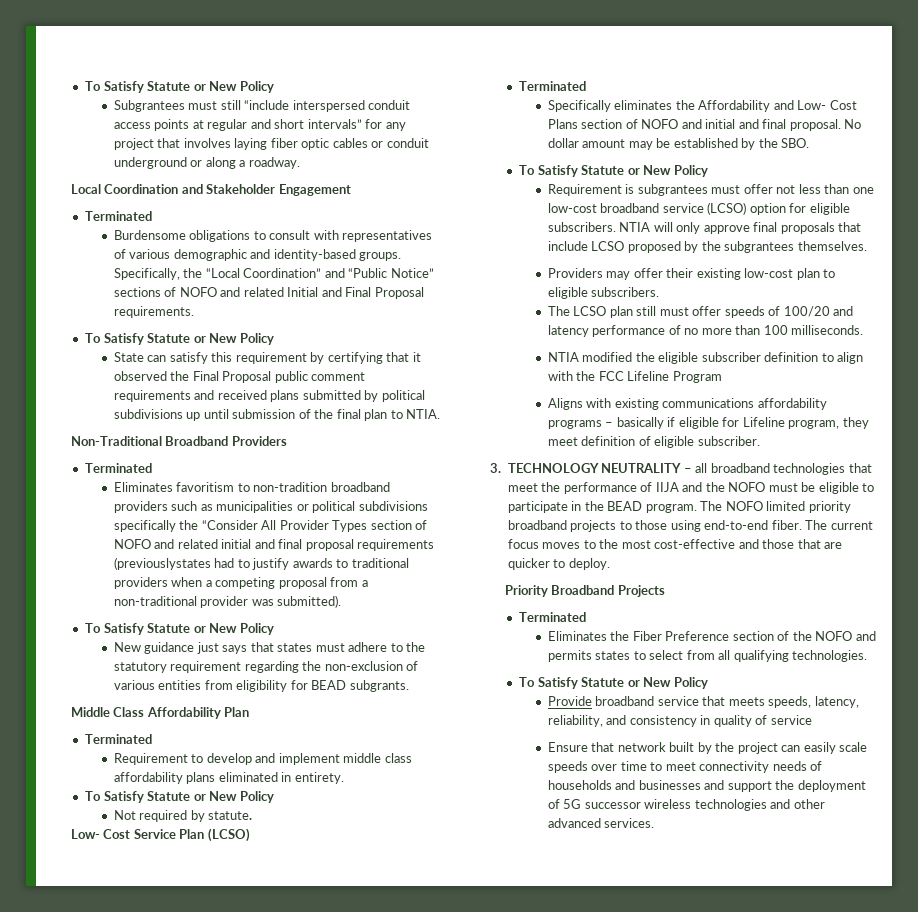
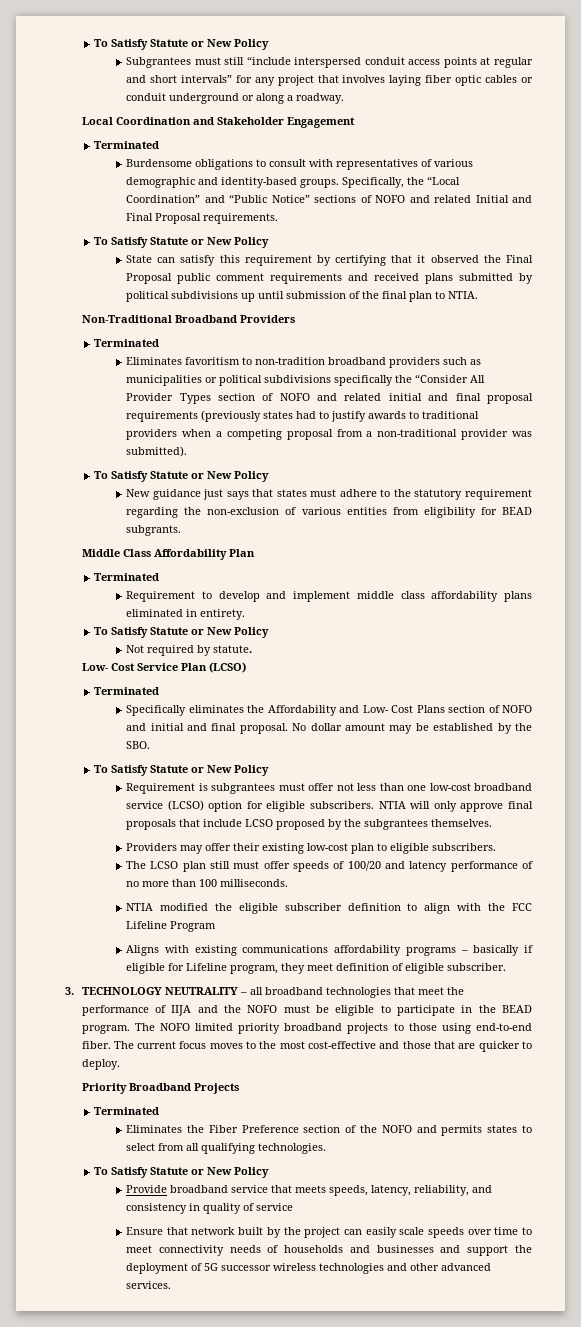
[113,557,211,570] (previouslystates -> [201,410,294,422] (previously states

